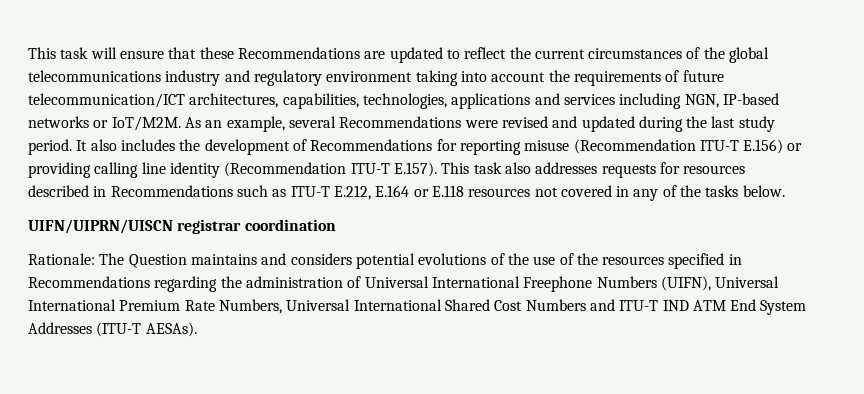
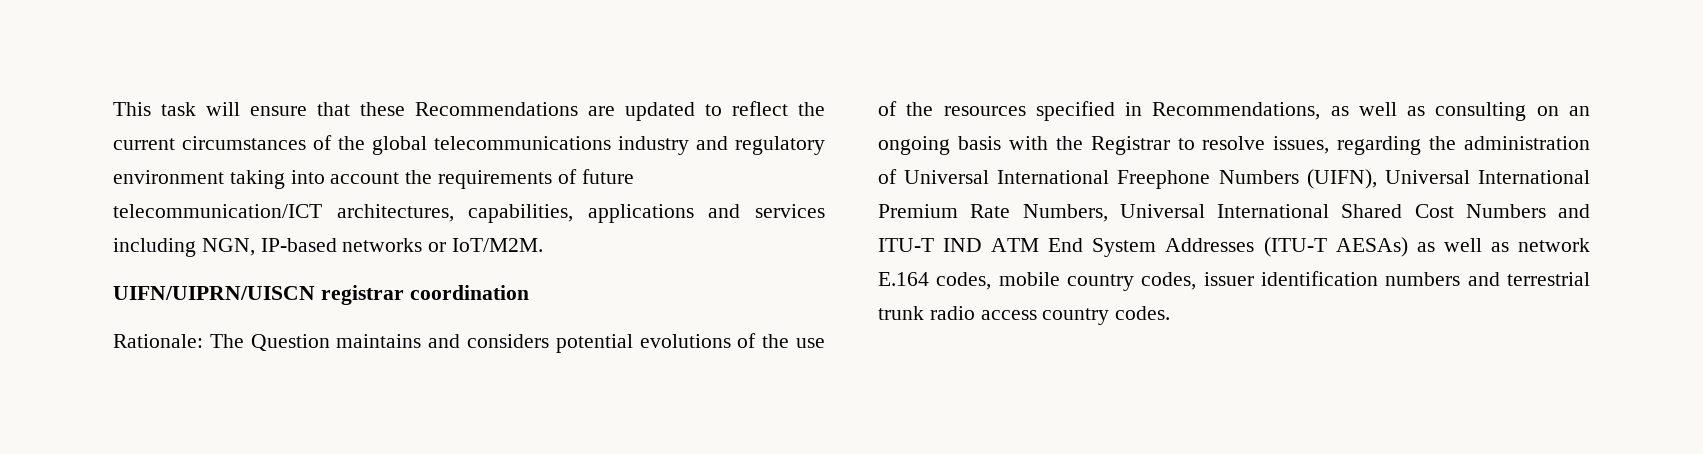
[362,93,447,109] technologies, -> (574, 213) none
[184,116,775,132] [28,139,803,155] [28,162,746,178] [28,185,785,201] As an example, several Recommendations were revised and updated during the last study period. It also includes the development of Recommendations for reporting misuse (Recommendation ITU-T E.156) or providing calling line identity (Recommendation ITU-T E.157). This task also addresses requests for resources described in Recommendations such as ITU-T E.212, E.164 or E.118 resources not covered in any of the tasks below. -> (544, 245) none
[28,276,150,288] Recommendations -> [1152,102,1590,121] [878,136,1330,155] Recommendations, as well as consulting on an ongoing basis with the Registrar to resolve issues,
[145,322,197,337] AESAs). -> [1335,237,1590,257] [878,271,1590,291] [878,306,1171,325] AESAs) as well as network E.164 codes, mobile country codes, issuer identification numbers and terrestrial trunk radio access country codes.

